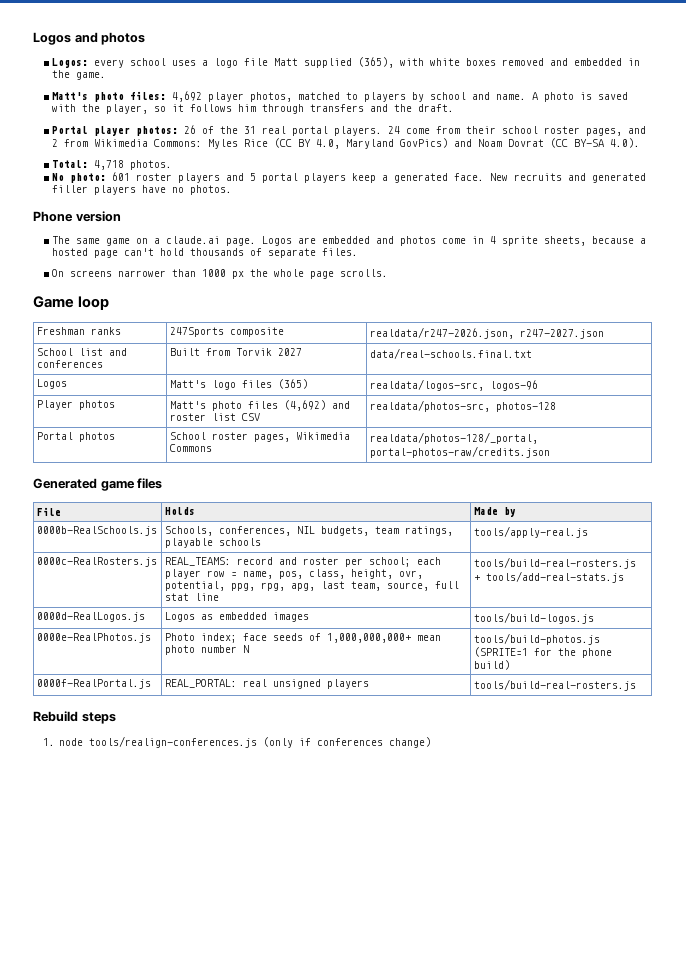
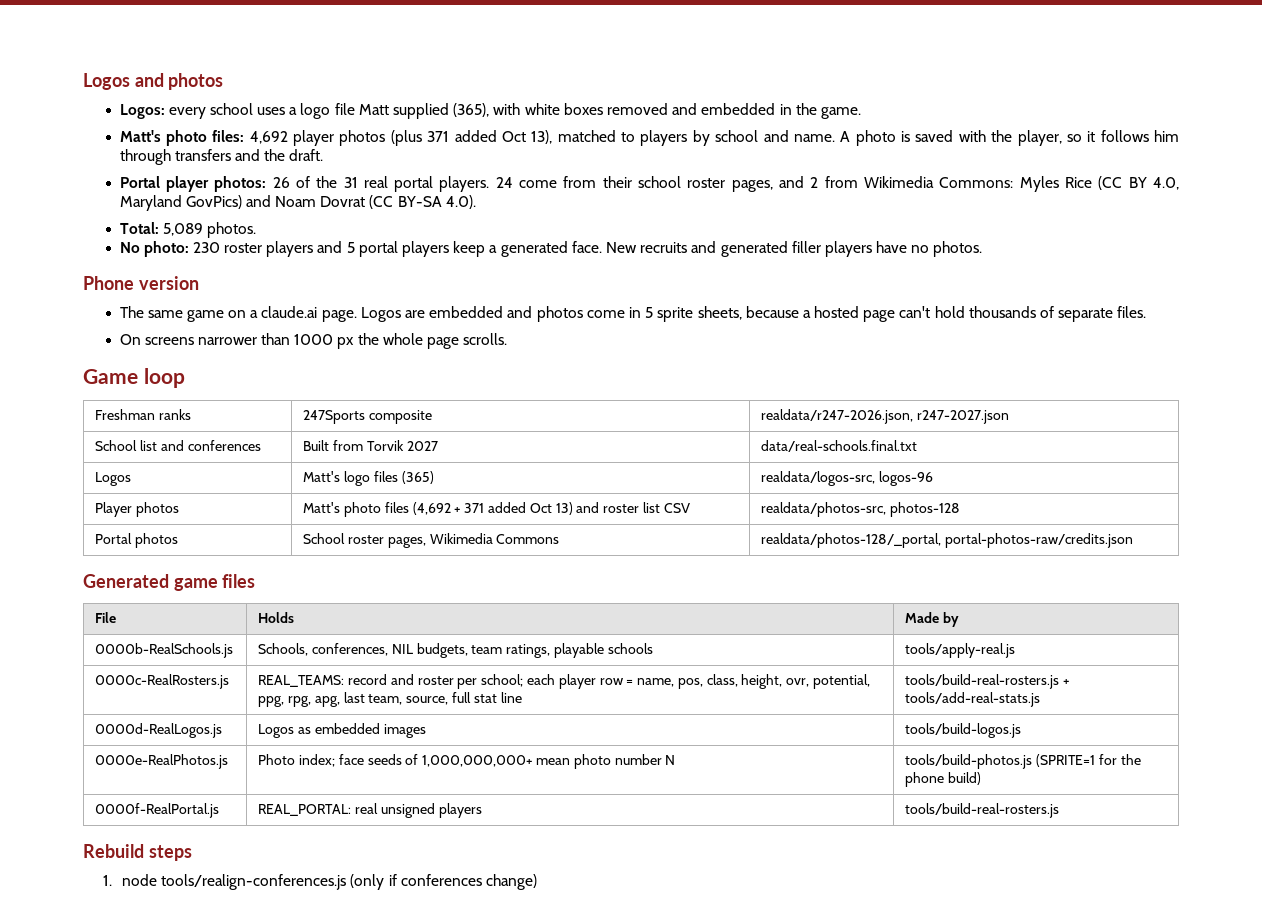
[249,92,292,102] photos, -> [339,130,553,146] photos (plus 371 added Oct 13),
[93,160,124,170] 4,718 -> [162,223,203,236] 5,089
[111,172,130,181] 601 -> [192,242,220,253] 230
[489,236,496,244] 4 -> [645,307,654,318] 5
[284,400,327,411] (4,692) -> [412,502,573,515] (4,692 + 371 added Oct 13)

